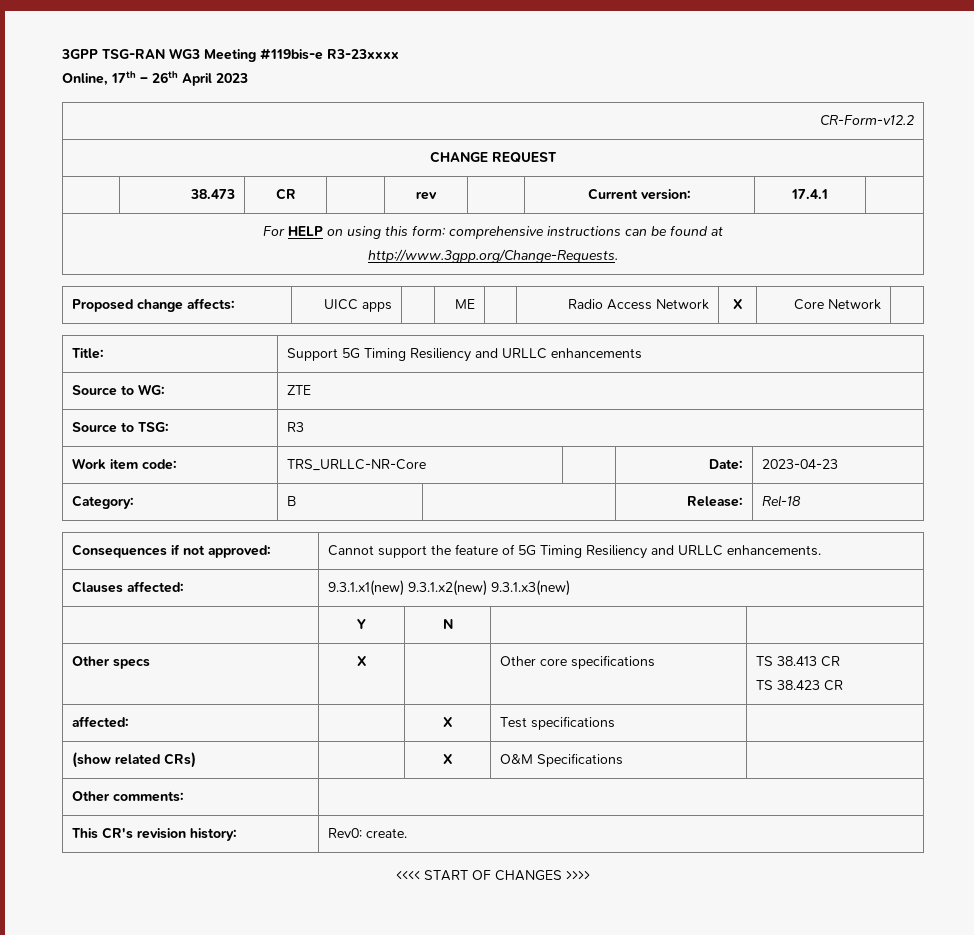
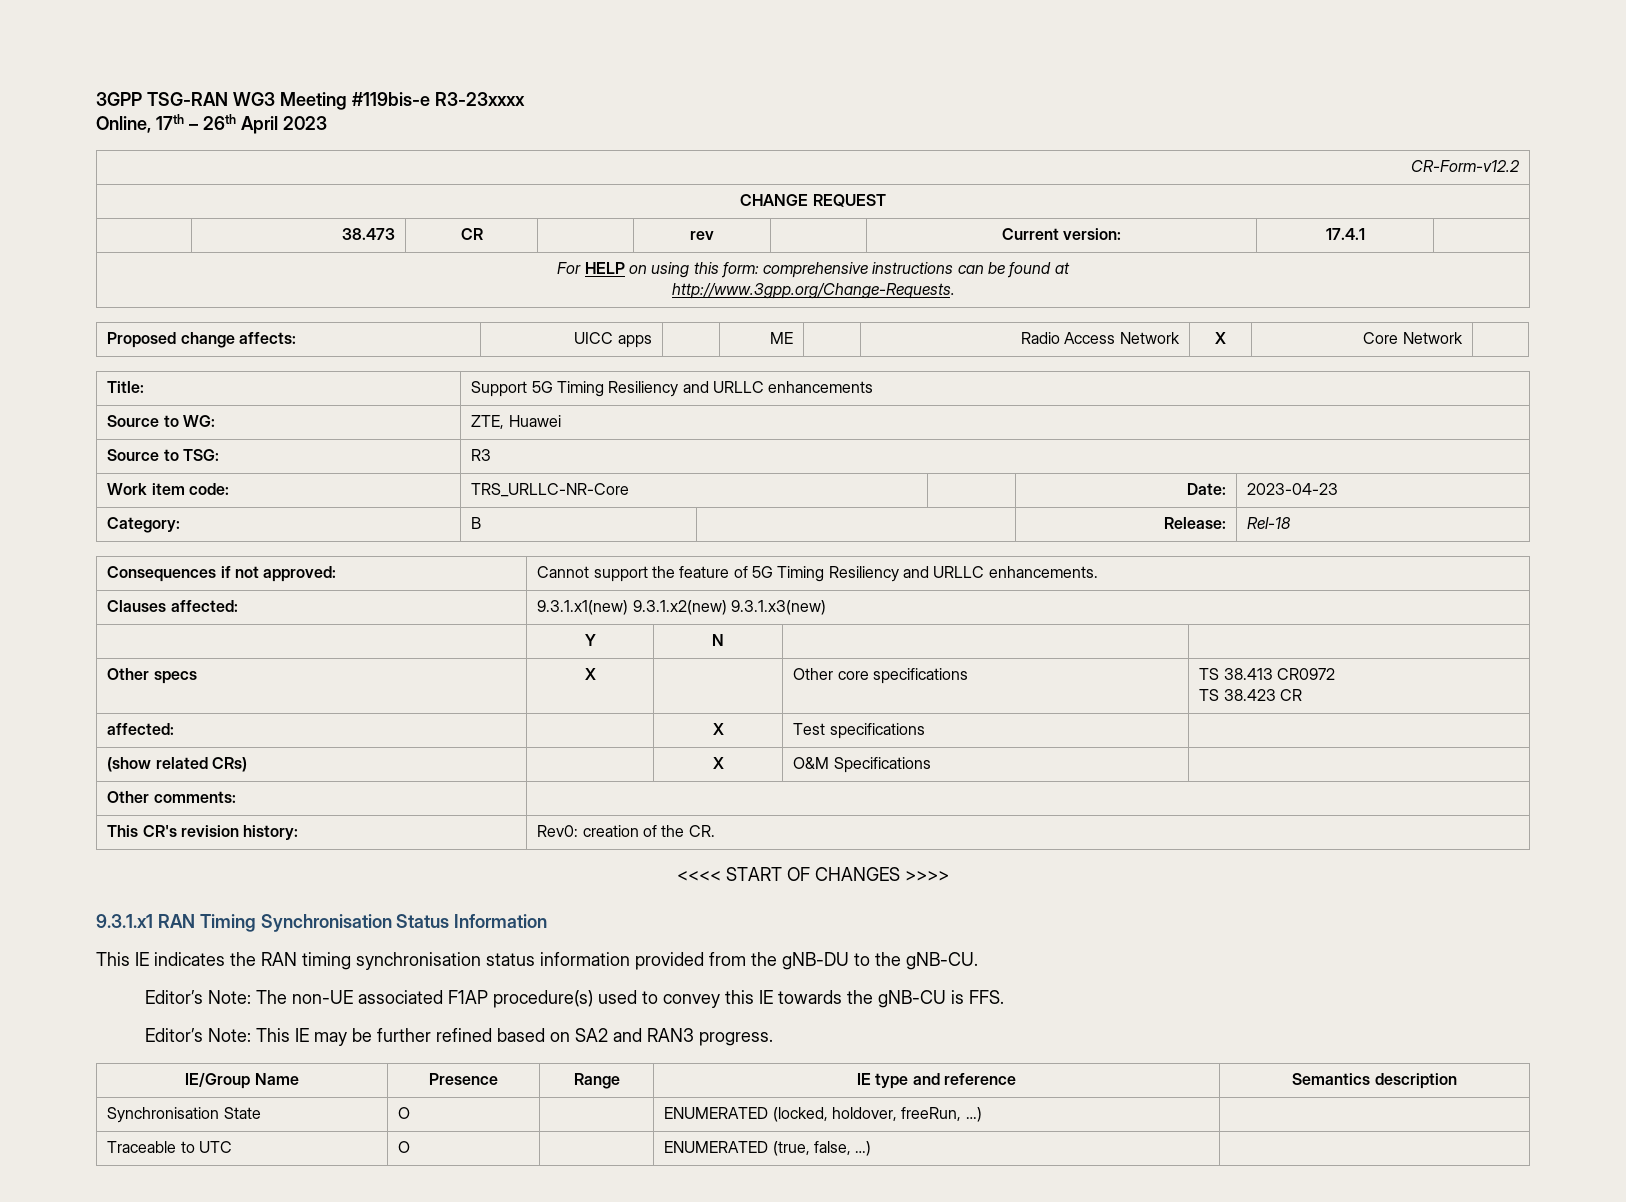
[286,385,311,395] ZTE -> [471,415,561,429] ZTE, Huawei
[820,656,840,667] CR -> [1277,668,1336,680] CR0972
[365,828,407,838] create. -> [582,825,715,837] creation of the CR.
(590, 875) none -> [96,914,548,932] [96,952,978,970] [144,990,1004,1008] [144,1028,773,1046] [185,1073,299,1089] [429,1073,498,1085] [573,1073,620,1089] [857,1073,1016,1089] [1292,1073,1457,1089] [107,1107,261,1123] [398,1107,411,1119] [664,1107,982,1122] [107,1141,233,1153] [398,1141,411,1153] [664,1141,872,1156] // 9.3.1.x1 RAN Timing Synchronisation Status Information // This IE indicates the RAN timing synchronisation status information provided from the gNB-DU to the gNB-CU. // Editor’s Note: The non-UE associated F1AP procedure(s) used to convey this IE towards the gNB-CU is FFS. // Editor’s Note: This IE may be further refined based on SA2 and RAN3 progress. // IE/Group Name | Presence | Range | IE type and reference | Semantics description // Synchronisation State | O | | ENUMERATED (locked, holdover, freeRun, …) | // Traceable to UTC | O | | ENUMERATED (true, false, …) |

